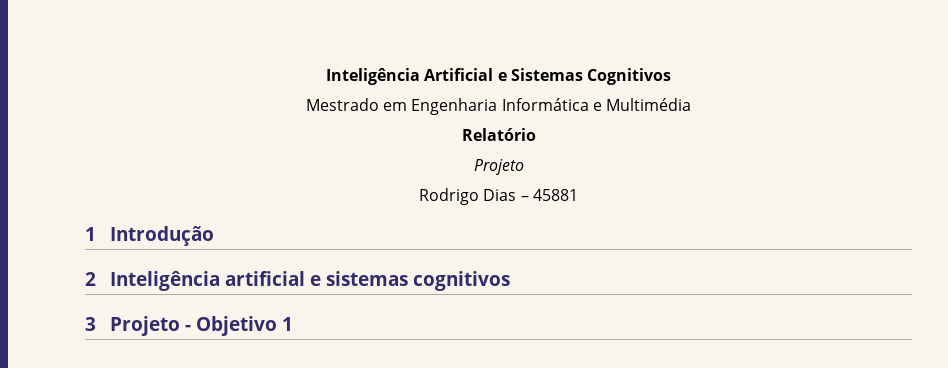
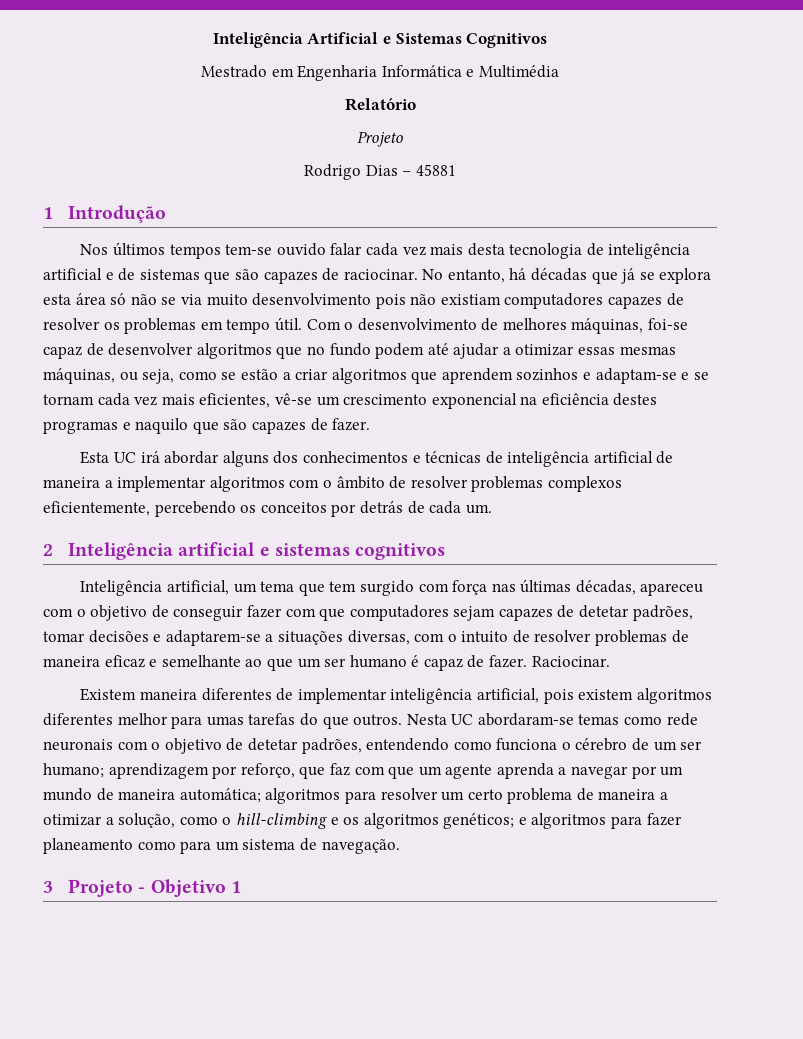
(214, 236) none -> [80,242,691,259] [43,268,712,284] [43,293,684,309] [43,317,689,334] [43,343,676,359] [43,368,709,384] [43,393,658,409] [43,418,371,434] [80,451,674,467] [43,476,622,492] [43,501,492,517] // Nos últimos tempos tem-se ouvido falar cada vez mais desta tecnologia de inteligência artificial e de sistemas que são capazes de raciocinar. No entanto, há décadas que já se explora esta área só não se via muito desenvolvimento pois não existiam computadores capazes de resolver os problemas em tempo útil. Com o desenvolvimento de melhores máquinas, foi-se capaz de desenvolver algoritmos que no fundo podem até ajudar a otimizar essas mesmas máquinas, ou seja, como se estão a criar algoritmos que aprendem sozinhos e adaptam-se e se tornam cada vez mais eficientes, vê-se um crescimento exponencial na eficiência destes programas e naquilo que são capazes de fazer. // Esta UC irá abordar alguns dos conhecimentos e técnicas de inteligência artificial de maneira a implementar algoritmos com o âmbito de resolver problemas complexos eficientemente, percebendo os conceitos por detrás de cada um.
(510, 281) none -> [80,579,704,596] [43,605,693,621] [43,630,689,646] [43,655,610,671] [80,688,712,704] [43,713,698,729] [43,738,703,754] [43,763,684,779] [43,788,669,804] [43,813,682,829] [43,838,400,854] // Inteligência artificial, um tema que tem surgido com força nas últimas décadas, apareceu com o objetivo de conseguir fazer com que computadores sejam capazes de detetar padrões, tomar decisões e adaptarem-se a situações diversas, com o intuito de resolver problemas de maneira eficaz e semelhante ao que um ser humano é capaz de fazer. Raciocinar. // Existem maneira diferentes de implementar inteligência artificial, pois existem algoritmos diferentes melhor para umas tarefas do que outros. Nesta UC abordaram-se temas como rede neuronais com o objetivo de detetar padrões, entendendo como funciona o cérebro de um ser humano; aprendizagem por reforço, que faz com que um agente aprenda a navegar por um mundo de maneira automática; algoritmos para resolver um certo problema de maneira a otimizar a solução, como o hill-climbing e os algoritmos genéticos; e algoritmos para fazer planeamento como para um sistema de navegação.

